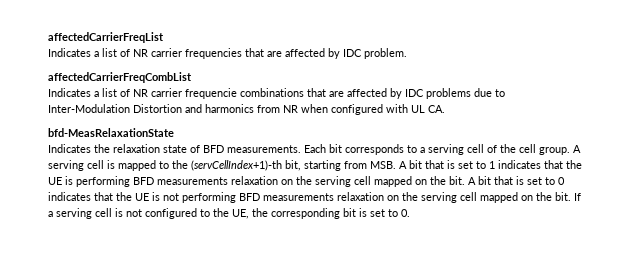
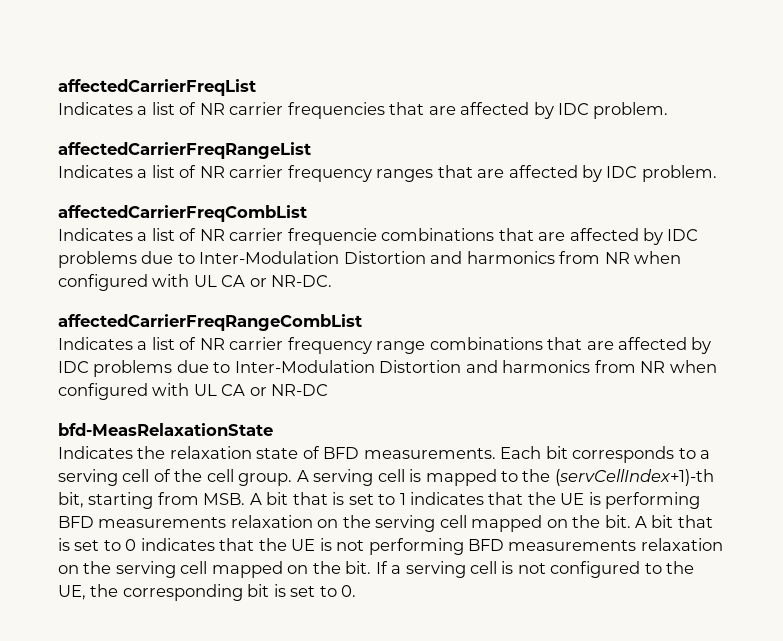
(407, 53) none -> [58,142,311,159] [58,165,717,182] // affectedCarrierFreqRangeList // Indicates a list of NR carrier frequency ranges that are affected by IDC problem.
[428,105,445,113] CA. -> [221,275,333,287] [58,314,362,331] [58,337,712,354] [58,360,717,377] [58,383,329,400] CA or NR-DC. // affectedCarrierFreqRangeCombList // Indicates a list of NR carrier frequency range combinations that are affected by IDC problems due to Inter-Modulation Distortion and harmonics from NR when configured with UL CA or NR-DC

